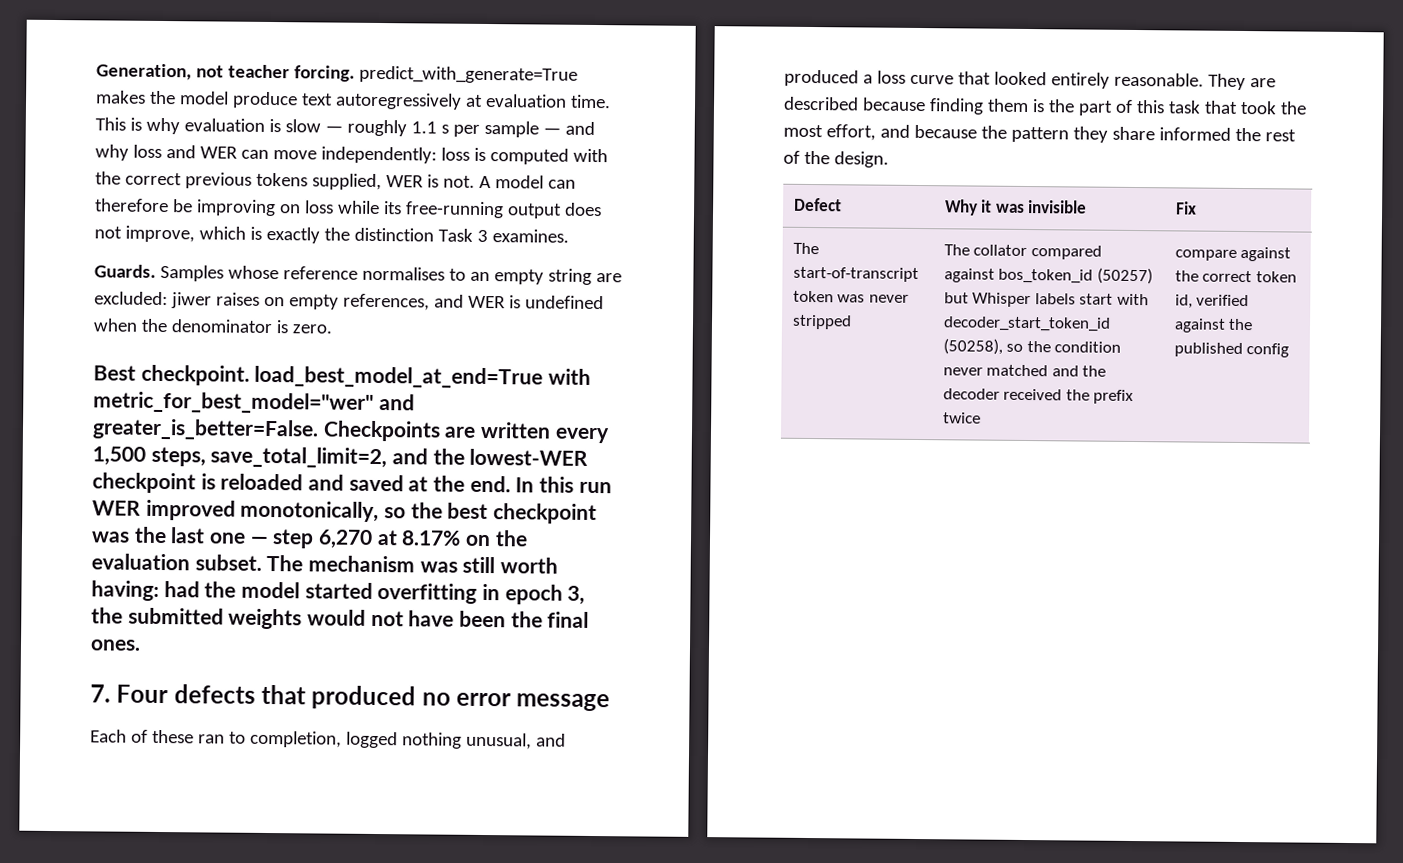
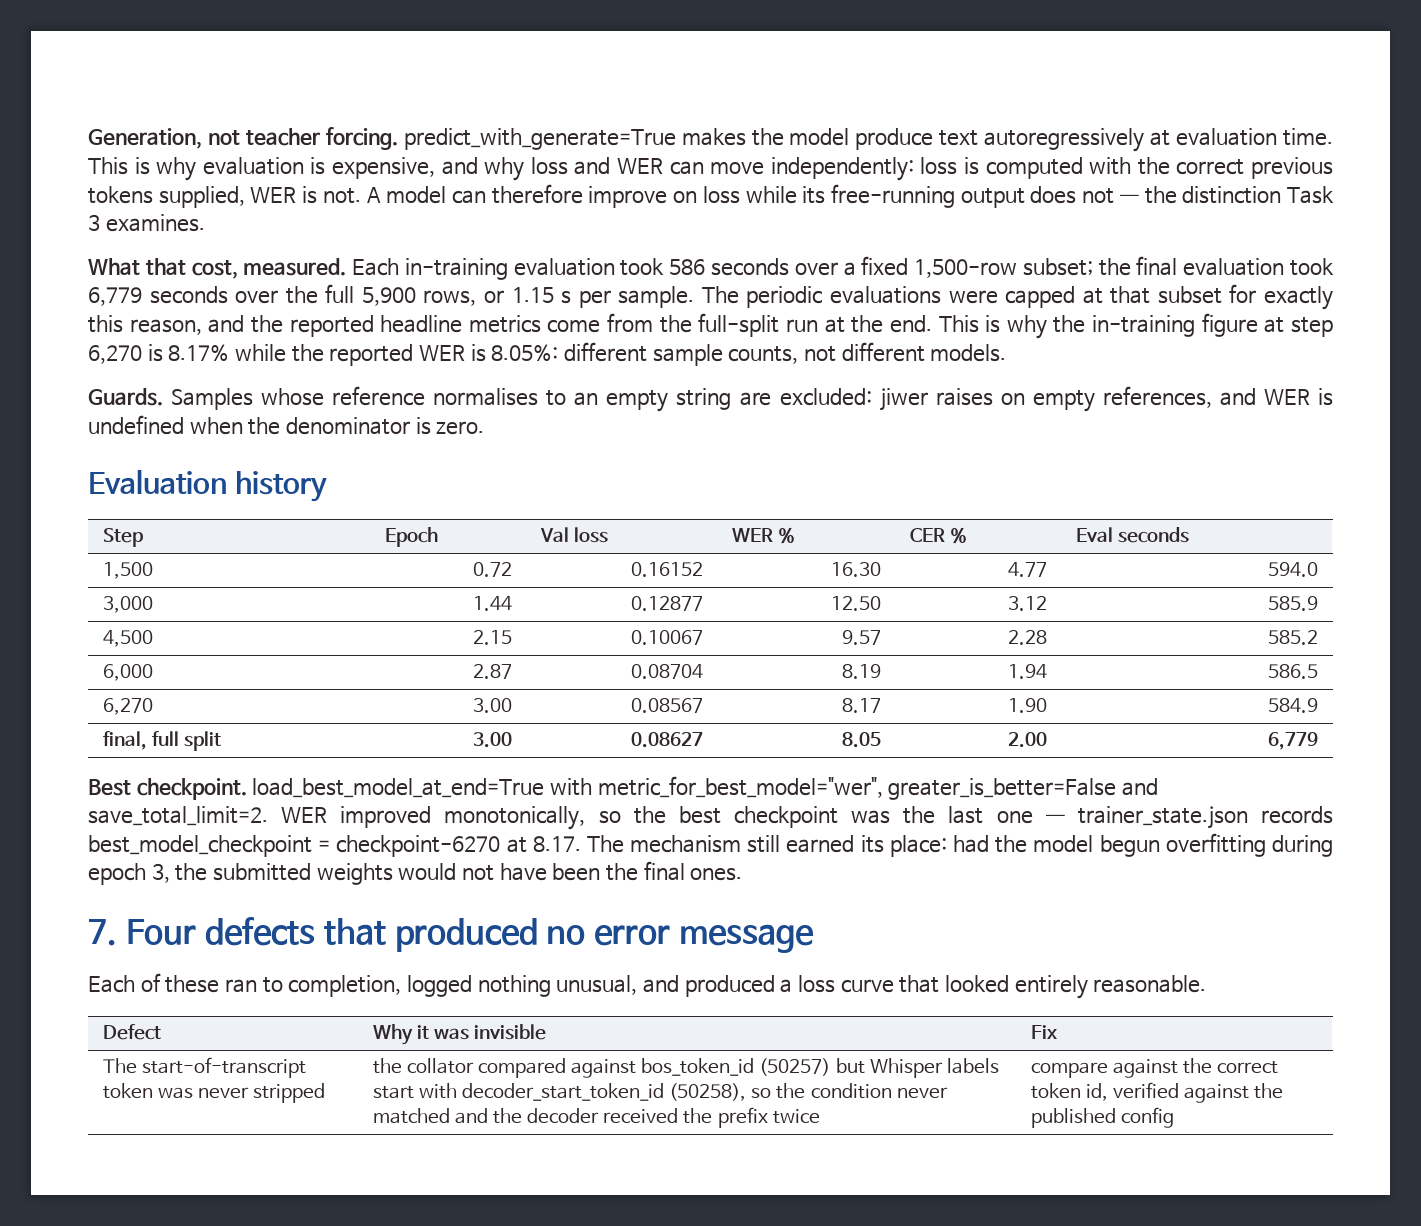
[284,119,561,138] slow — roughly 1.1 s per sample — -> [332,157,436,179] expensive,
[172,199,276,217] be improving -> [588,186,668,208] improve
[124,225,320,244] improve, which is exactly -> [1119,194,1139,202] —
(569, 236) none -> [88,256,1334,280] [88,284,1334,310] [88,313,1334,339] [88,342,1007,366] // What that cost, measured. Each in-training evaluation took 586 seconds over a fixed 1,500-row subset; the final evaluation took 6,779 seconds over the full 5,900 rows, or 1.15 s per sample. The periodic evaluations were capped at that subset for exactly this reason, and the reported headline metrics come from the full-split run at the end. This is why the in-training figure at step 6,270 is 8.17% while the reported WER is 8.05%: different sample counts, not different models.
[93,364,592,389] [93,391,415,414] [92,418,610,444] [92,446,589,469] [92,472,612,494] Best checkpoint. load_best_model_at_end=True with metric_for_best_model="wer" and greater_is_better=False. Checkpoints are written every 1,500 steps, save_total_limit=2, and the lowest-WER checkpoint is reloaded and saved at the end. In this run -> [88,469,327,502] [102,528,143,547] [384,527,438,547] [539,527,608,543] [731,527,795,544] [909,527,967,544] [1075,527,1189,543] [102,562,153,579] [473,562,513,577] [631,562,704,577] [831,562,882,577] [1008,562,1048,577] [1268,562,1319,577] [102,596,153,613] [473,596,513,611] [631,596,704,611] [831,596,882,611] [1008,596,1048,611] [1268,596,1319,611] [102,630,153,647] [473,630,513,645] [631,630,704,645] [842,630,882,645] [1008,630,1048,645] [1268,630,1319,645] [102,664,153,681] [473,664,513,679] [631,664,704,679] [842,664,882,679] [1008,664,1048,679] [1268,664,1319,679] [102,698,153,715] [473,698,513,713] [631,698,704,713] [842,698,882,713] [1008,698,1048,713] [1268,698,1319,713] [102,731,222,751] [473,732,513,748] [631,732,704,748] [842,732,882,748] [1008,732,1048,748] [1268,732,1319,750] [88,776,1158,800] [88,806,268,826] Evaluation history // Step | Epoch | Val loss | WER % | CER % | Eval seconds // 1,500 | 0.72 | 0.16152 | 16.30 | 4.77 | 594.0 // 3,000 | 1.44 | 0.12877 | 12.50 | 3.12 | 585.9 // 4,500 | 2.15 | 0.10067 | 9.57 | 2.28 | 585.2 // 6,000 | 2.87 | 0.08704 | 8.19 | 1.94 | 586.5 // 6,270 | 3.00 | 0.08567 | 8.17 | 1.90 | 584.9 // final, full split | 3.00 | 0.08627 | 8.05 | 2.00 | 6,779 // Best checkpoint. load_best_model_at_end=True with metric_for_best_model="wer", greater_is_better=False and save_total_limit=2.
[272,529,528,549] [91,553,559,574] [91,580,501,604] step 6,270 at 8.17% on the evaluation subset. The mechanism was still worth having: had the model started overfitting in -> [1077,806,1334,829] [88,833,1333,857] trainer_state.json records best_model_checkpoint = checkpoint-6270 at 8.17. The mechanism still earned its place: had the model begun overfitting during
[1207,73,1276,91] [783,96,1307,116] [783,124,1296,143] [783,150,889,168] They are described because finding them is the part of this task that took the most effort, and because the pattern they share informed the rest of the design. -> (1207, 984) none
[943,244,970,256] The -> [372,1058,402,1074] the

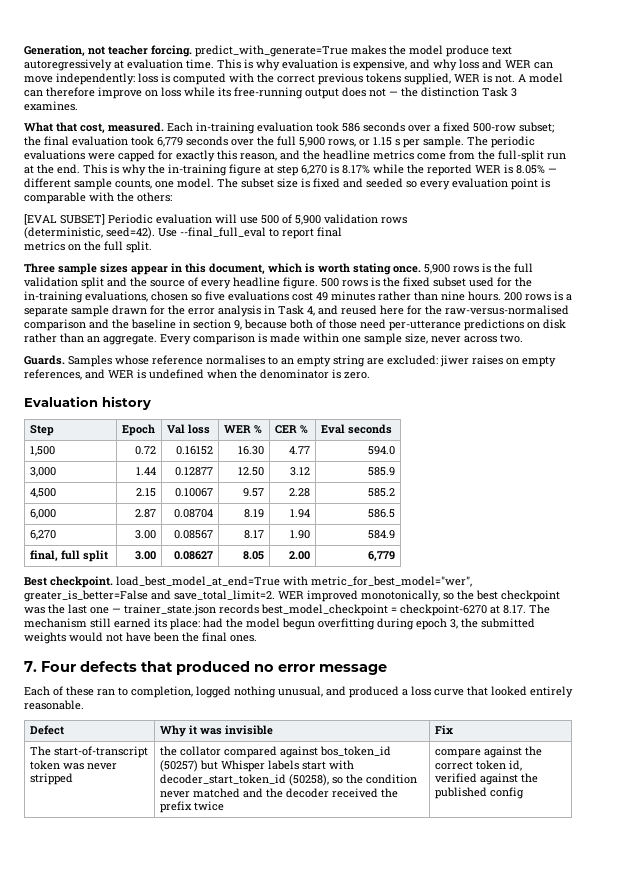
[914,259,1018,278] 1,500-row -> [473,123,516,132] 500-row
[1082,286,1222,304] at that subset -> (155, 156) none
[289,315,374,337] reported -> (320, 155) none
[491,344,559,362] 8.05%: -> [516,165,557,174] 8.05% —
[803,342,1007,362] not different models. -> [155,178,550,190] [24,192,172,204] [24,214,407,225] [24,227,342,239] [24,241,152,253] [24,263,533,275] [24,277,532,289] [24,291,572,303] [24,305,569,317] [24,319,566,331] [24,333,523,345] one model. The subset size is fixed and seeded so every evaluation point is comparable with the others: // [EVAL SUBSET] Periodic evaluation will use 500 of 5,900 validation rows // (deterministic, seed=42). Use --final_full_eval to report final // metrics on the full split. // Three sample sizes appear in this document, which is worth stating once. 5,900 rows is the full validation split and the source of every headline figure. 500 rows is the fixed subset used for the in-training evaluations, chosen so five evaluations cost 49 minutes rather than nine hours. 200 rows is a separate sample drawn for the error analysis in Task 4, and reused here for the raw-versus-normalised comparison and the baseline in section 9, because both of those need per-utterance predictions on disk rather than an aggregate. Every comparison is made within one sample size, never across two.

